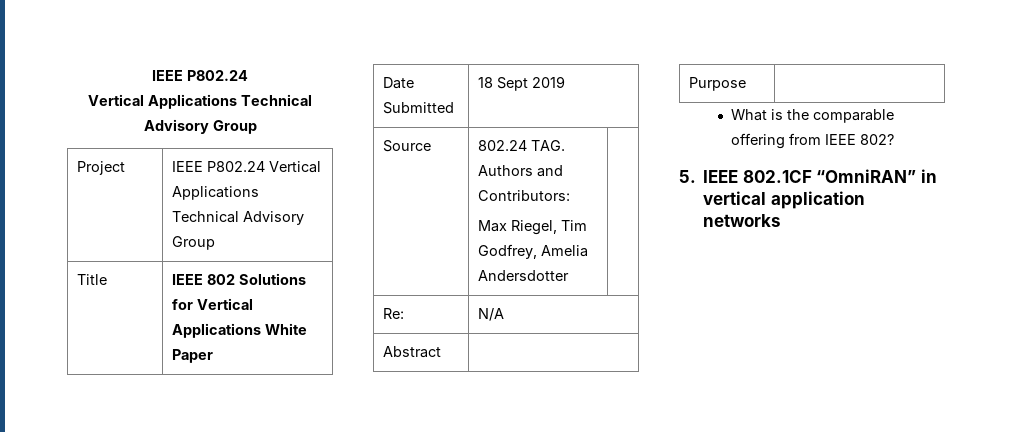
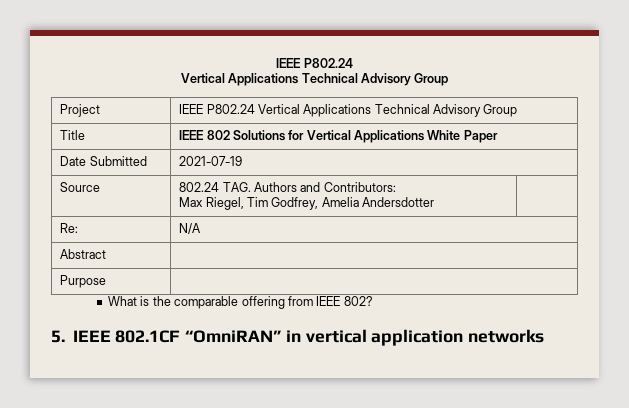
[477,76,565,91] 18 Sept 2019 -> [179,156,243,166] 2021-07-19

